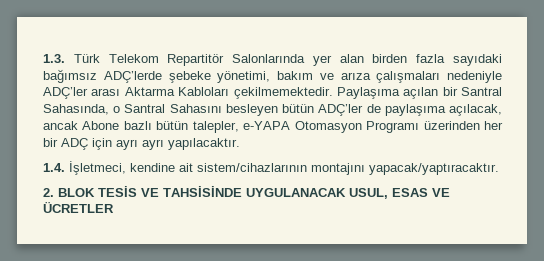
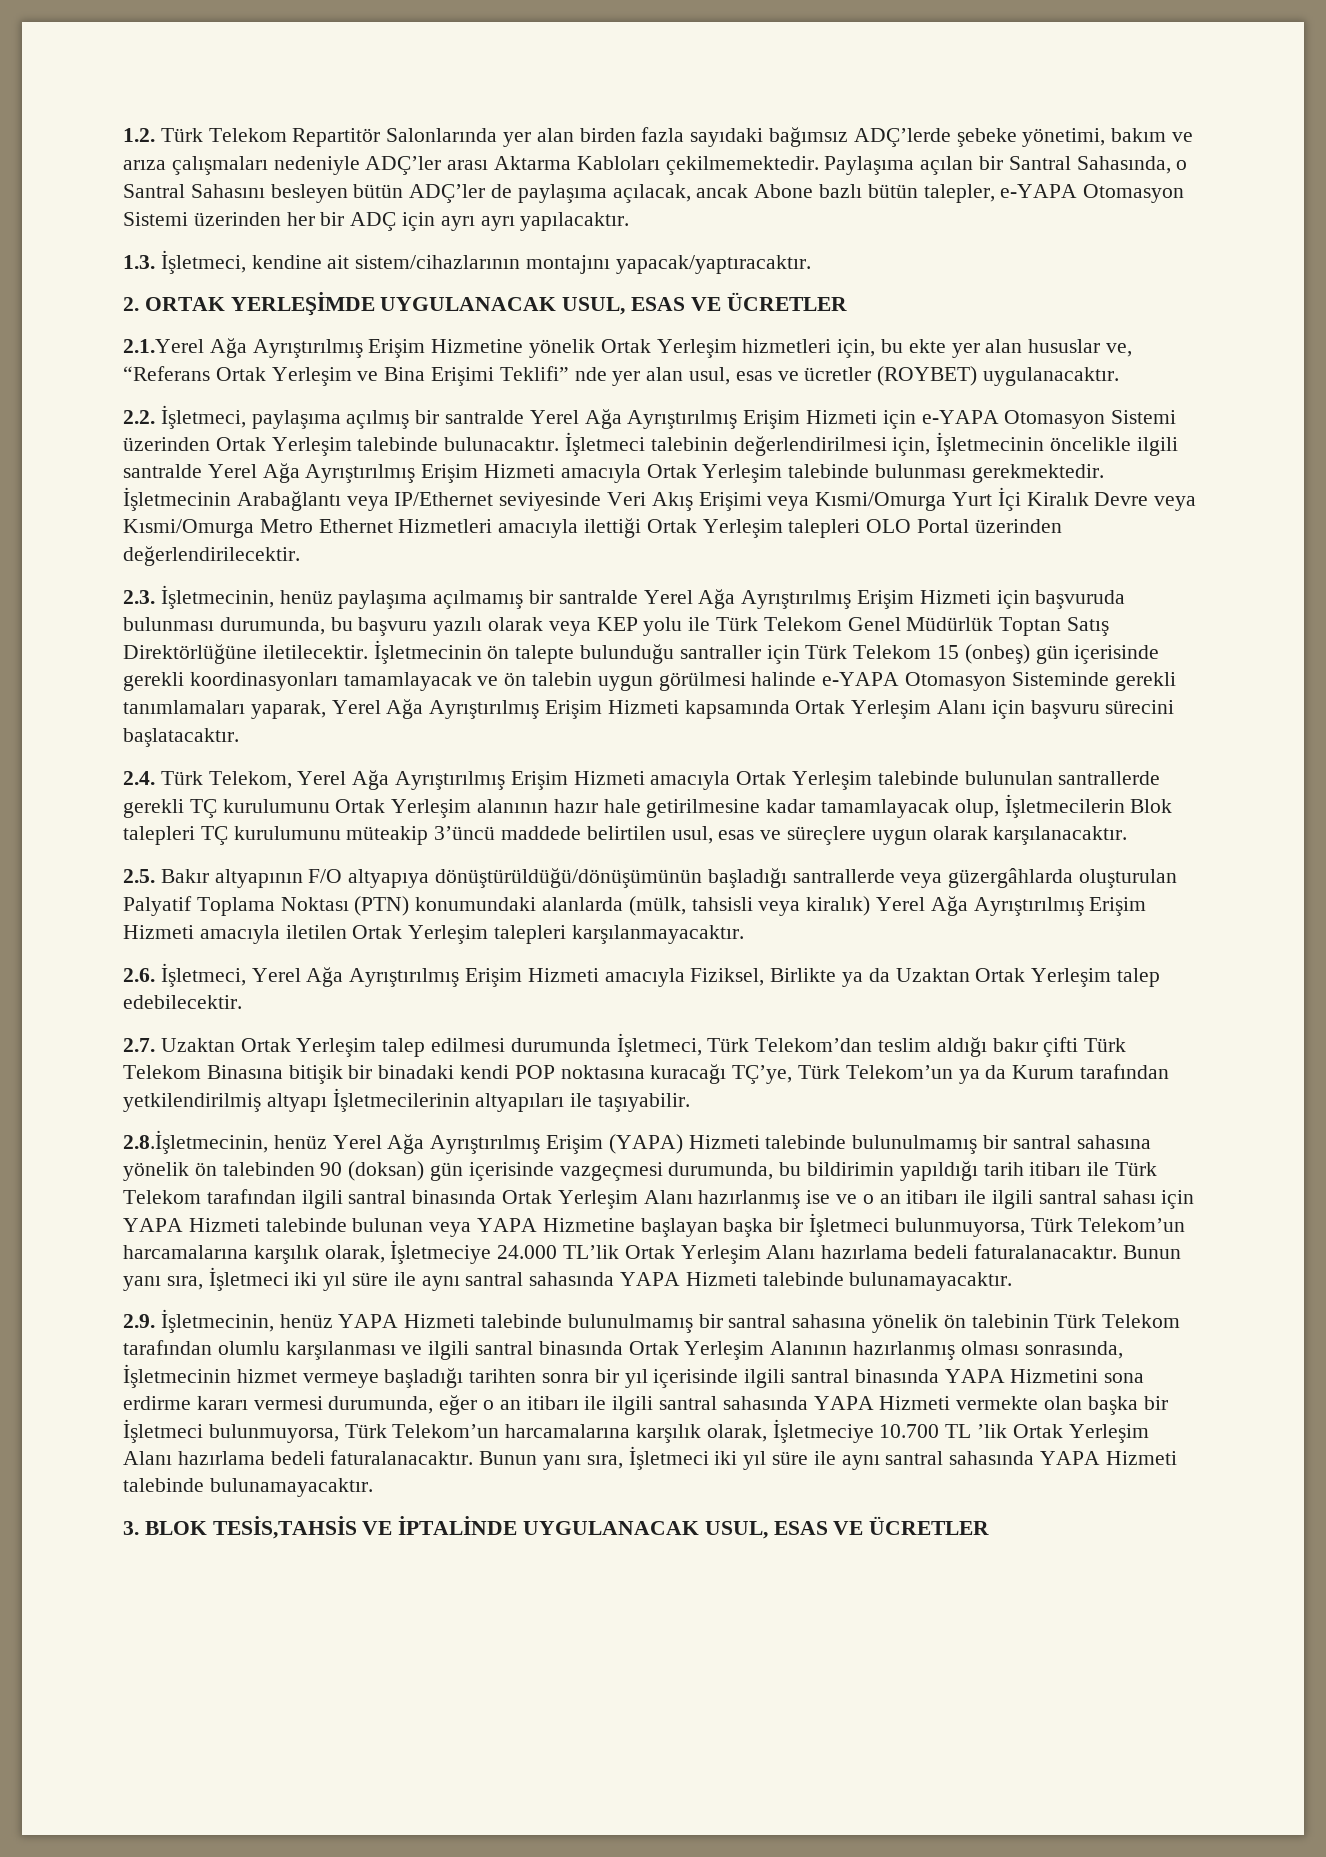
[43,54,65,63] 1.3. -> [123,128,155,142] 1.2.
[366,121,420,133] Programı -> [123,212,188,226] Sistemi
[43,163,65,172] 1.4. -> [123,255,155,269] 1.3.
[58,185,450,199] [43,201,114,213] BLOK TESİS VE TAHSİSİNDE UYGULANACAK USUL, ESAS VE ÜCRETLER -> [144,292,847,316] [123,338,1133,358] [123,366,1120,386] [123,405,1177,429] [123,432,1178,456] [123,463,1104,483] [123,487,1197,511] [123,518,1062,538] [123,546,300,566] [123,585,1126,609] [123,617,1110,636] [123,640,1160,664] [123,672,1176,691] [123,699,1175,719] [123,728,239,747] [123,770,1161,790] [123,794,1173,818] [123,826,1128,845] [123,868,1178,888] [123,896,1147,916] [123,925,744,944] [123,963,1161,987] [123,995,242,1009] [123,1033,1127,1057] [123,1064,1170,1084] [123,1088,691,1112] [123,1130,1151,1154] [123,1161,1158,1181] [123,1189,1195,1209] [123,1213,1186,1237] [123,1240,1181,1264] [123,1267,1013,1291] [123,1309,1181,1333] [123,1340,1123,1360] [123,1364,1145,1388] [123,1395,1168,1415] [123,1419,1149,1443] [123,1446,1177,1470] [123,1478,373,1497] [123,1516,990,1539] ORTAK YERLEŞİMDE UYGULANACAK USUL, ESAS VE ÜCRETLER // 2.1.Yerel Ağa Ayrıştırılmış Erişim Hizmetine yönelik Ortak Yerleşim hizmetleri için, bu ekte yer alan hususlar ve, “Referans Ortak Yerleşim ve Bina Erişimi Teklifi” nde yer alan usul, esas ve ücretler (ROYBET) uygulanacaktır. // 2.2. İşletmeci, paylaşıma açılmış bir santralde Yerel Ağa Ayrıştırılmış Erişim Hizmeti için e-YAPA Otomasyon Sistemi üzerinden Ortak Yerleşim talebinde bulunacaktır. İşletmeci talebinin değerlendirilmesi için, İşletmecinin öncelikle ilgili santralde Yerel Ağa Ayrıştırılmış Erişim Hizmeti amacıyla Ortak Yerleşim talebinde bulunması gerekmektedir. İşletmecinin Arabağlantı veya IP/Ethernet seviyesinde Veri Akış Erişimi veya Kısmi/Omurga Yurt İçi Kiralık Devre veya Kısmi/Omurga Metro Ethernet Hizmetleri amacıyla ilettiği Ortak Yerleşim talepleri OLO Portal üzerinden değerlendirilecektir. // 2.3. İşletmecinin, henüz paylaşıma açılmamış bir santralde Yerel Ağa Ayrıştırılmış Erişim Hizmeti için başvuruda bulunması durumunda, bu başvuru yazılı olarak veya KEP yolu ile Türk Telekom Genel Müdürlük Toptan Satış Direktörlüğüne iletilecektir. İşletmecinin ön talepte bulunduğu santraller için Türk Telekom 15 (onbeş) gün içerisinde gerekli koordinasyonları tamamlayacak ve ön talebin uygun görülmesi halinde e-YAPA Otomasyon Sisteminde gerekli tanımlamaları yaparak, Yerel Ağa Ayrıştırılmış Erişim Hizmeti kapsamında Ortak Yerleşim Alanı için başvuru sürecini başlatacaktır. // 2.4. Türk Telekom, Yerel Ağa Ayrıştırılmış Erişim Hizmeti amacıyla Ortak Yerleşim talebinde bulunulan santrallerde gerekli TÇ kurulumunu Ortak Yerleşim alanının hazır hale getirilmesine kadar tamamlayacak olup, İşletmecilerin Blok talepleri TÇ kurulumunu müteakip 3’üncü maddede belirtilen usul, esas ve süreçlere uygun olarak karşılanacaktır. // 2.5. Bakır altyapının F/O altyapıya dönüştürüldüğü/dönüşümünün başladığı santrallerde veya güzergâhlarda oluşturulan Palyatif Toplama Noktası (PTN) konumundaki alanlarda (mülk, tahsisli veya kiralık) Yerel Ağa Ayrıştırılmış Erişim Hizmeti amacıyla iletilen Ortak Yerleşim talepleri karşılanmayacaktır. // 2.6. İşletmeci, Yerel Ağa Ayrıştırılmış Erişim Hizmeti amacıyla Fiziksel, Birlikte ya da Uzaktan Ortak Yerleşim talep edebilecektir. // 2.7. Uzaktan Ortak Yerleşim talep edilmesi durumunda İşletmeci, Türk Telekom’dan teslim aldığı bakır çifti Türk Telekom Binasına bitişik bir binadaki kendi POP noktasına kuracağı TÇ’ye, Türk Telekom’un ya da Kurum tarafından yetkilendirilmiş altyapı İşletmecilerinin altyapıları ile taşıyabilir. // 2.8.İşletmecinin, henüz Yerel Ağa Ayrıştırılmış Erişim (YAPA) Hizmeti talebinde bulunulmamış bir santral sahasına yönelik ön talebinden 90 (doksan) gün içerisinde vazgeçmesi durumunda, bu bildirimin yapıldığı tarih itibarı ile Türk Telekom tarafından ilgili santral binasında Ortak Yerleşim Alanı hazırlanmış ise ve o an itibarı ile ilgili santral sahası için YAPA Hizmeti talebinde bulunan veya YAPA Hizmetine başlayan başka bir İşletmeci bulunmuyorsa, Türk Telekom’un harcamalarına karşılık olarak, İşletmeciye 24.000 TL’lik Ortak Yerleşim Alanı hazırlama bedeli faturalanacaktır. Bunun yanı sıra, İşletmeci iki yıl süre ile aynı santral sahasında YAPA Hizmeti talebinde bulunamayacaktır. // 2.9. İşletmecinin, henüz YAPA Hizmeti talebinde bulunulmamış bir santral sahasına yönelik ön talebinin Türk Telekom tarafından olumlu karşılanması ve ilgili santral binasında Ortak Yerleşim Alanının hazırlanmış olması sonrasında, İşletmecinin hizmet vermeye başladığı tarihten sonra bir yıl içerisinde ilgili santral binasında YAPA Hizmetini sona erdirme kararı vermesi durumunda, eğer o an itibarı ile ilgili santral sahasında YAPA Hizmeti vermekte olan başka bir İşletmeci bulunmuyorsa, Türk Telekom’un harcamalarına karşılık olarak, İşletmeciye 10.700 TL ’lik Ortak Yerleşim Alanı hazırlama bedeli faturalanacaktır. Bunun yanı sıra, İşletmeci iki yıl süre ile aynı santral sahasında YAPA Hizmeti talebinde bulunamayacaktır. // 3. BLOK TESİS,TAHSİS VE İPTALİNDE UYGULANACAK USUL, ESAS VE ÜCRETLER

